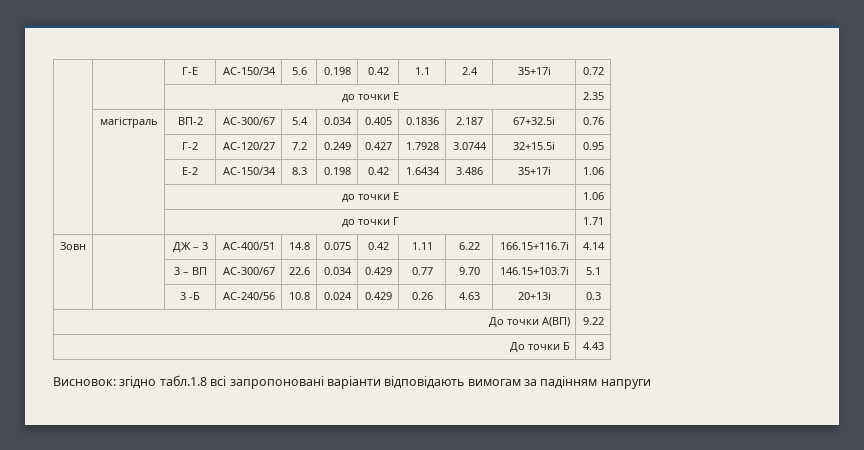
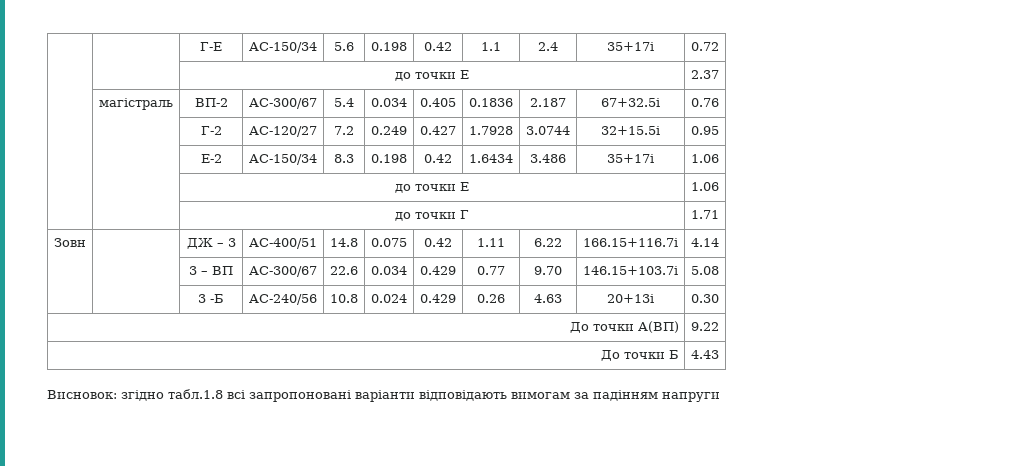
[582,92,604,100] 2.35 -> [691,70,719,79] 2.37
[585,267,601,275] 5.1 -> [691,266,719,275] 5.08
[585,292,601,300] 0.3 -> [691,294,719,303] 0.30

